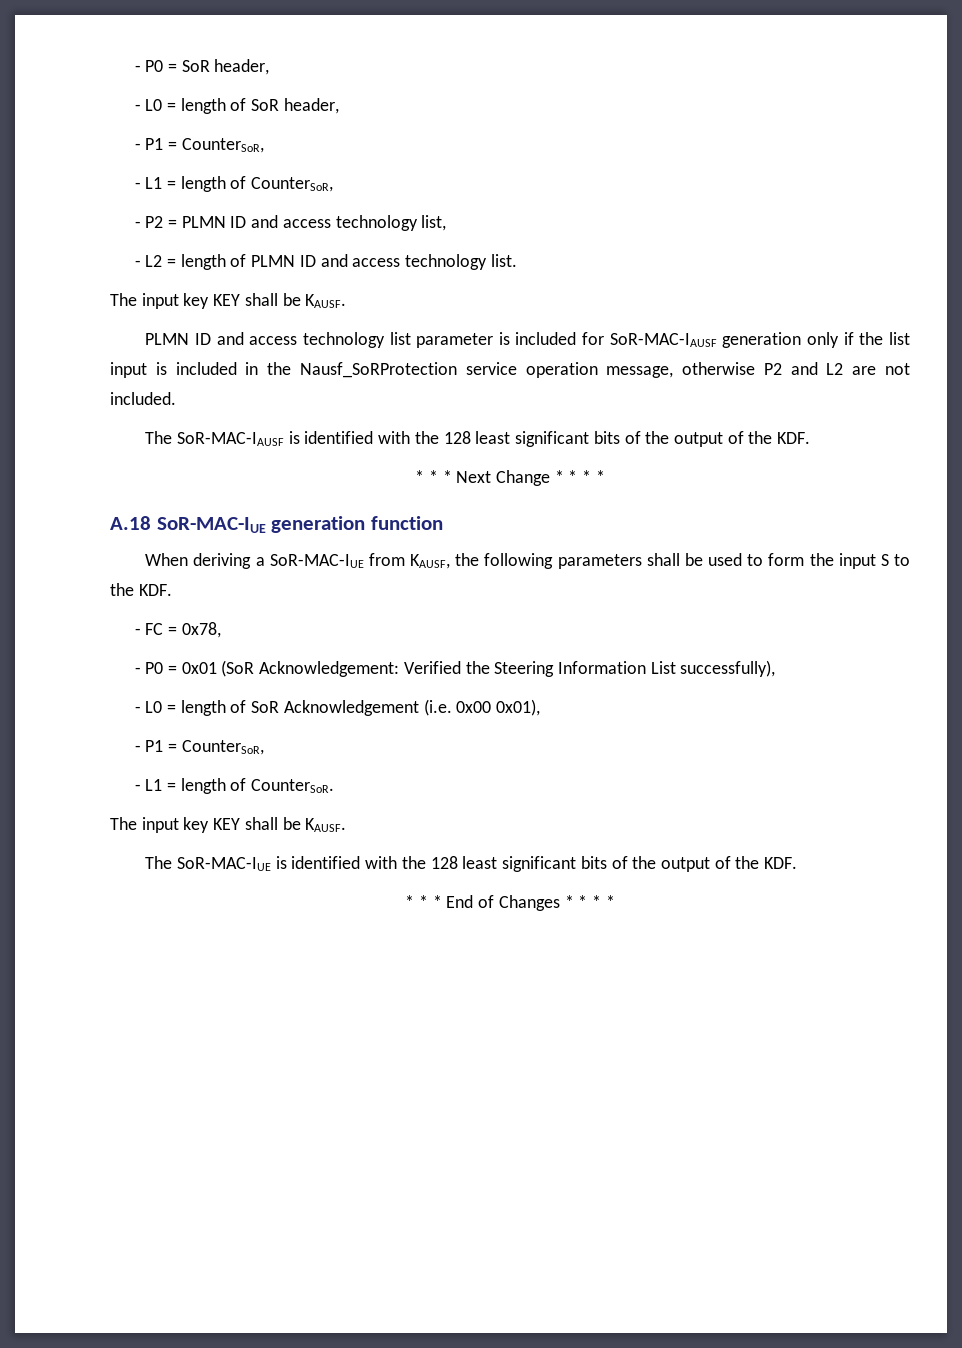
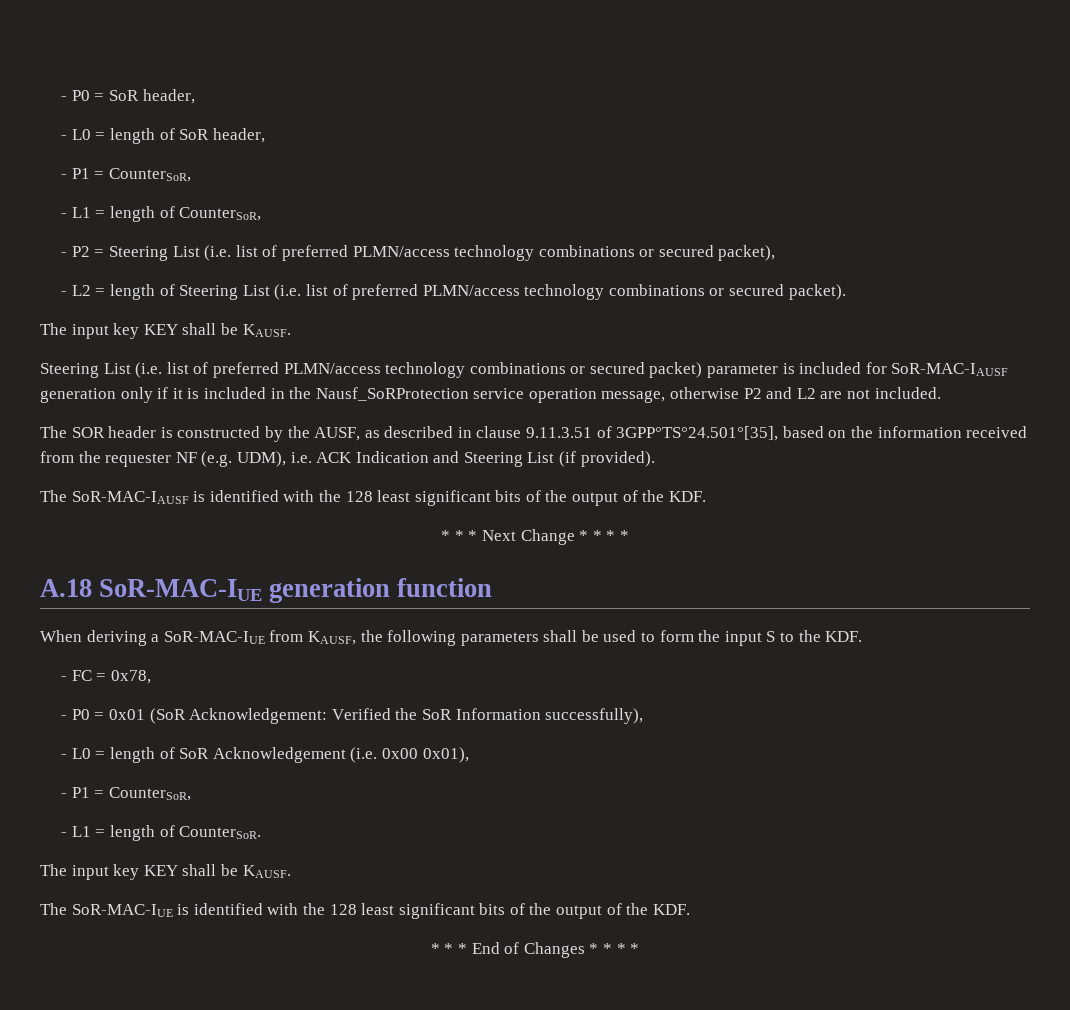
[181,215,447,231] PLMN ID and access technology list, -> [108,245,776,261] Steering List (i.e. list of preferred PLMN/access technology combinations or secured packet),
[251,254,517,270] [110,293,347,309] [145,332,411,348] PLMN ID and access technology list. // The input key KEY shall be KAUSF. // PLMN ID and access technology list -> [179,284,846,300] [40,323,291,339] [40,362,703,378] Steering List (i.e. list of preferred PLMN/access technology combinations or secured packet). // The input key KEY shall be KAUSF. // Steering List (i.e. list of preferred PLMN/access technology combinations or secured packet)
[859,332,911,345] [110,362,147,378] the list input -> [172,388,183,399] it
(176, 398) none -> [40,426,1028,442] [40,451,655,467] // The SOR header is constructed by the AUSF, as described in clause 9.11.3.51 of 3GPP°TS°24.501°[35], based on the information received from the requester NF (e.g. UDM), i.e. ACK Indication and Steering List (if provided).
[494,661,676,677] Steering Information List -> [421,708,541,720] SoR Information

